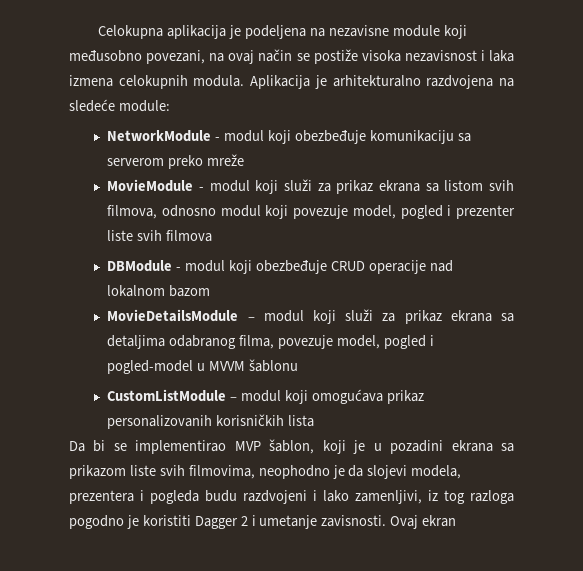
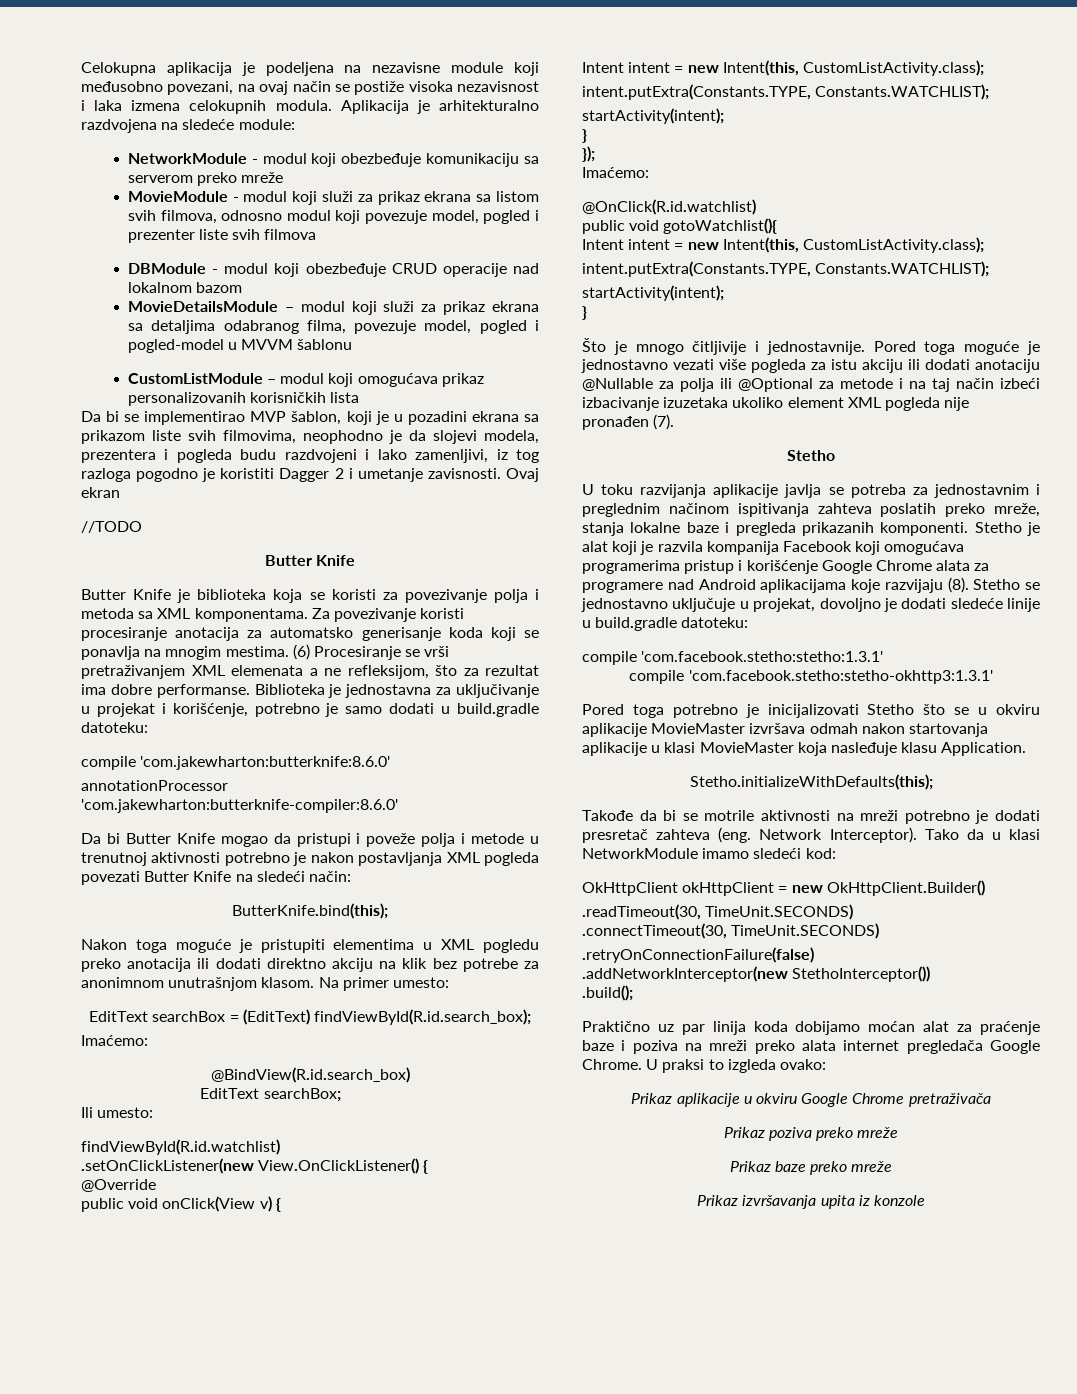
(457, 521) none -> [81,521,142,533] [264,555,356,566] [81,589,539,603] [81,608,465,622] [81,627,540,641] [81,644,450,660] [81,665,539,679] [81,684,539,698] [81,703,540,717] [81,722,148,733] [81,756,391,770] [81,780,228,791] [81,799,398,813] [81,833,540,847] [81,852,539,866] [81,871,351,885] [232,903,388,919] [81,939,539,953] [81,958,539,972] [81,977,449,991] [89,1009,531,1025] [81,1035,148,1046] [210,1067,410,1083] [200,1088,341,1102] [81,1107,154,1118] [81,1139,280,1155] [81,1158,429,1174] [81,1179,156,1192] [81,1196,281,1212] [582,60,984,76] [582,84,990,100] [582,108,724,124] [582,129,587,143] [582,146,595,162] [582,167,649,178] [582,199,756,215] [582,218,778,234] [582,237,984,253] [582,261,990,277] [582,285,724,301] [582,306,587,320] [582,338,1040,355] [581,359,1040,373] [582,378,1040,392] [582,397,970,411] [582,414,675,430] [787,450,835,461] [582,484,1040,498] [582,503,1040,517] [582,522,1040,536] [582,541,965,555] [582,560,990,574] [582,577,1040,593] [581,598,1040,612] [582,617,749,631] [582,651,884,665] [629,670,993,684] [582,704,1040,718] [582,723,988,737] [582,742,1027,756] [689,774,933,790] [582,810,1040,824] [582,827,1040,843] [582,848,836,859] [582,880,985,896] [582,904,854,920] [582,923,880,939] [582,947,814,963] [582,966,931,982] [582,985,633,1001] [582,1021,1040,1035] [582,1040,1040,1054] [582,1059,826,1073] [631,1093,991,1107] [723,1127,899,1141] [729,1161,893,1175] [697,1195,925,1209] // //TODO // Butter Knife // Butter Knife je biblioteka koja se koristi za povezivanje polja i metoda sa XML komponentama. Za povezivanje koristi procesiranje anotacija za automatsko generisanje koda koji se ponavlja na mnogim mestima. (6) Procesiranje se vrši pretraživanjem XML elemenata a ne refleksijom, što za rezultat ima dobre performanse. Biblioteka je jednostavna za uključivanje u projekat i korišćenje, potrebno je samo dodati u build.gradle datoteku: // compile 'com.jakewharton:butterknife:8.6.0' // annotationProcessor 'com.jakewharton:butterknife-compiler:8.6.0' // Da bi Butter Knife mogao da pristupi i poveže polja i metode u trenutnoj aktivnosti potrebno je nakon postavljanja XML pogleda povezati Butter Knife na sledeći način: // ButterKnife.bind(this); // Nakon toga moguće je pristupiti elementima u XML pogledu preko anotacija ili dodati direktno akciju na klik bez potrebe za anonimnom unutrašnjom klasom. Na primer umesto: // EditText searchBox = (EditText) findViewById(R.id.search_box); // Imaćemo: // @BindView(R.id.search_box) // EditText searchBox; // Ili umesto: // findViewById(R.id.watchlist) // .setOnClickListener(new View.OnClickListener() { // @Override // public void onClick(View v) { // Intent intent = new Intent(this, CustomListActivity.class); // intent.putExtra(Constants.TYPE, Constants.WATCHLIST); // startActivity(intent); // } // }); // Imaćemo: // @OnClick(R.id.watchlist) // public void gotoWatchlist(){ // Intent intent = new Intent(this, CustomListActivity.class); // intent.putExtra(Constants.TYPE, Constants.WATCHLIST); // startActivity(intent); // } // Što je mnogo čitljivije i jednostavnije. Pored toga moguće je jednostavno vezati više pogleda za istu akciju ili dodati anotaciju @Nullable za polja ili @Optional za metode i na taj način izbeći izbacivanje izuzetaka ukoliko element XML pogleda nije pronađen (7). // Stetho // U toku razvijanja aplikacije javlja se potreba za jednostavnim i preglednim načinom ispitivanja zahteva poslatih preko mreže, stanja lokalne baze i pregleda prikazanih komponenti. Stetho je alat koji je razvila kompanija Facebook koji omogućava programerima pristup i korišćenje Google Chrome alata za programere nad Android aplikacijama koje razvijaju (8). Stetho se jednostavno uključuje u projekat, dovoljno je dodati sledeće linije u build.gradle datoteku: // compile 'com.facebook.stetho:stetho:1.3.1' // compile 'com.facebook.stetho:stetho-okhttp3:1.3.1' // Pored toga potrebno je inicijalizovati Stetho što se u okviru aplikacije MovieMaster izvršava odmah nakon startovanja aplikacije u klasi MovieMaster koja nasleđuje klasu Application. // Stetho.initializeWithDefaults(this); // Takođe da bi se motrile aktivnosti na mreži potrebno je dodati presretač zahteva (eng. Network Interceptor). Tako da u klasi NetworkModule imamo sledeći kod: // OkHttpClient okHttpClient = new OkHttpClient.Builder() // .readTimeout(30, TimeUnit.SECONDS) // .connectTimeout(30, TimeUnit.SECONDS) // .retryOnConnectionFailure(false) // .addNetworkInterceptor(new StethoInterceptor()) // .build(); // Praktično uz par linija koda dobijamo moćan alat za praćenje baze i poziva na mreži preko alata internet pregledača Google Chrome. U praksi to izgleda ovako: // Prikaz aplikacije u okviru Google Chrome pretraživača // Prikaz poziva preko mreže // Prikaz baze preko mreže // Prikaz izvršavanja upita iz konzole

